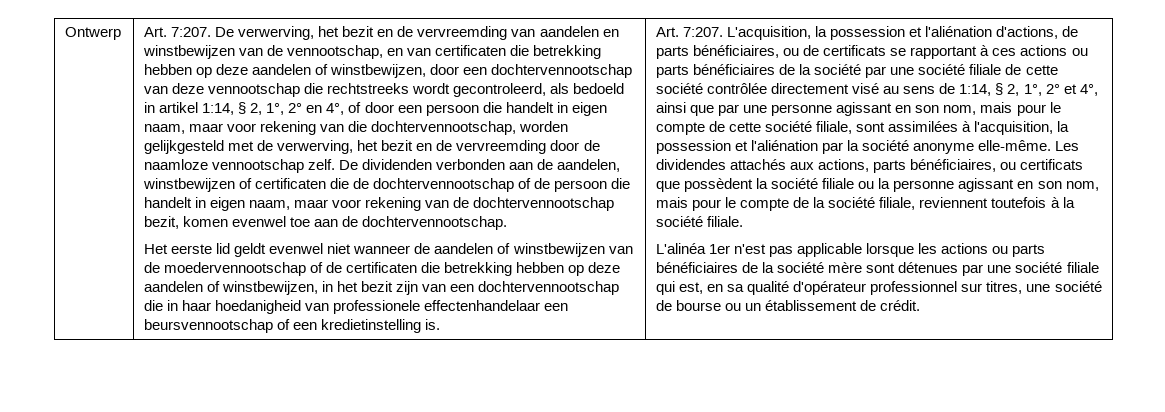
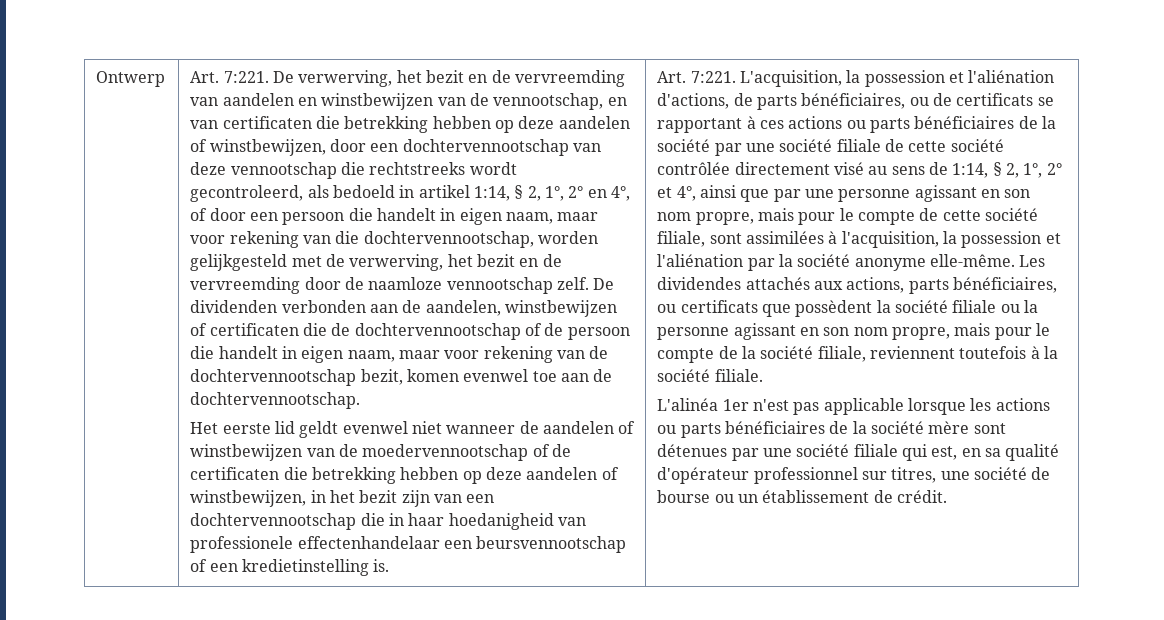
[171,27,212,37] 7:207. -> [223,71,269,83] 7:221.
[683,27,724,37] 7:207. -> [690,71,736,83] 7:221.
[943,105,977,115] nom, -> [657,212,754,225] nom propre,
[1065,181,1099,191] nom, -> [853,327,950,340] nom propre,

